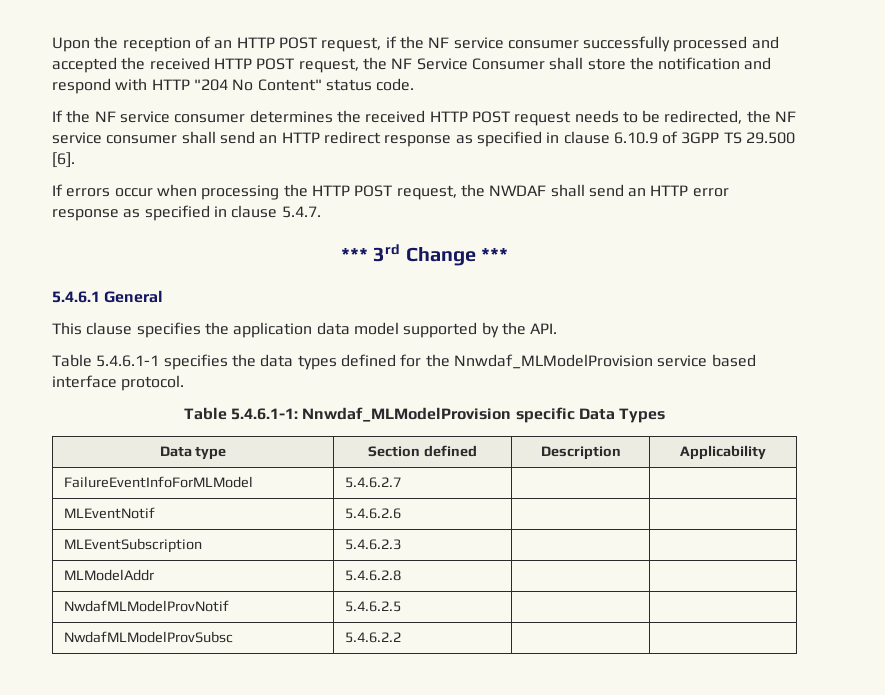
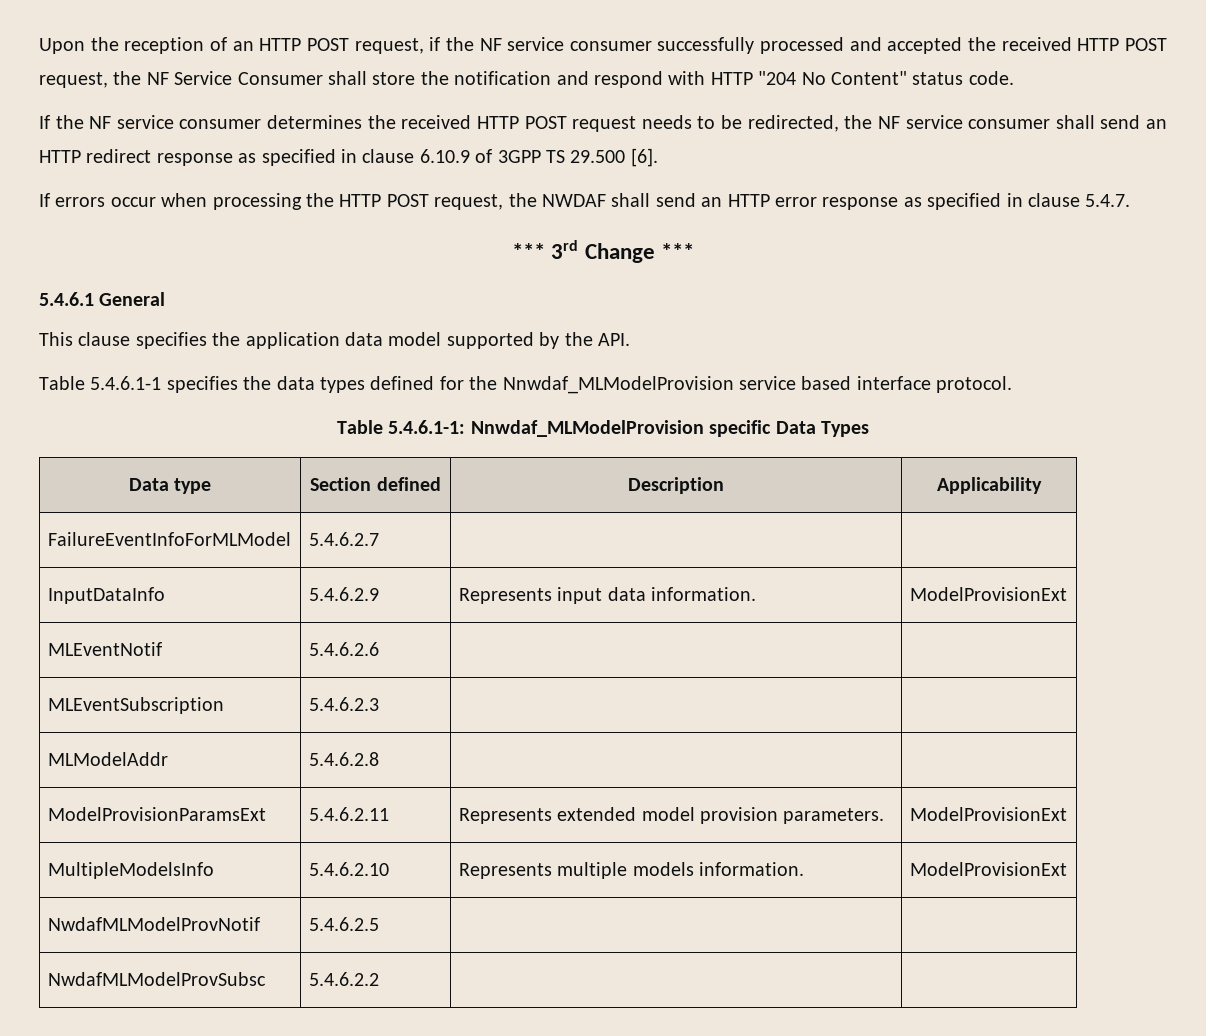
(402, 482) none -> [47,587,165,604] [308,587,379,601] [458,587,756,604] [909,587,1067,601] // InputDataInfo | 5.4.6.2.9 | Represents input data information. | ModelProvisionExt
(402, 575) none -> [47,807,266,821] [308,807,389,821] [458,807,885,824] [909,807,1067,821] [47,862,214,879] [308,862,389,876] [458,862,804,879] [909,862,1067,876] // ModelProvisionParamsExt | 5.4.6.2.11 | Represents extended model provision parameters. | ModelProvisionExt // MultipleModelsInfo | 5.4.6.2.10 | Represents multiple models information. | ModelProvisionExt

